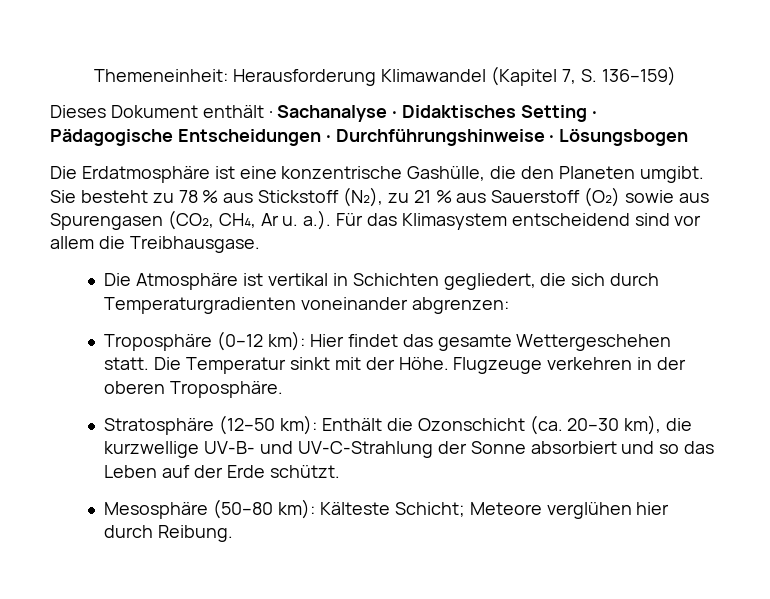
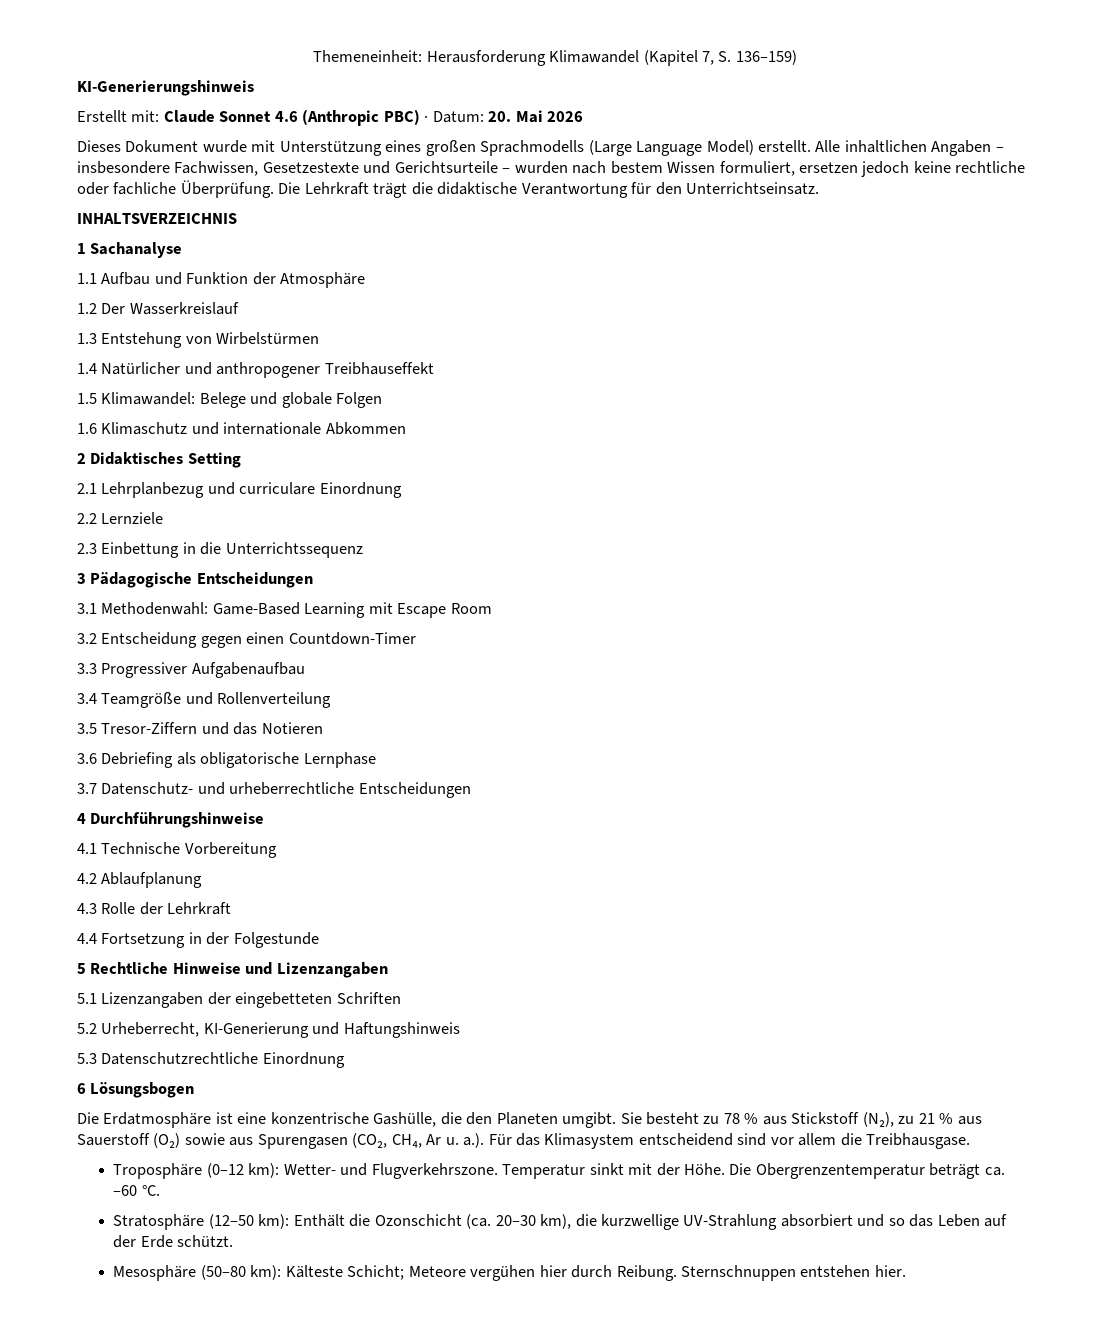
[50,105,597,122] [50,129,555,146] Dieses Dokument enthält · Sachanalyse · Didaktisches Setting · Pädagogische Entscheidungen · Durchführungshinweise · -> [77,80,254,96] [77,109,584,126] [77,140,1004,156] [77,161,1026,177] [77,180,820,198] [77,213,237,224] [77,242,183,258] [77,272,366,288] [77,302,239,315] [77,332,320,348] [77,362,434,378] [77,392,383,408] [77,422,406,435] [77,452,241,468] [77,482,402,498] [77,512,164,524] [77,542,363,558] [77,572,313,588] [77,602,492,618] [77,632,416,648] [77,662,305,678] [77,692,332,708] [77,722,323,735] [77,752,376,768] [77,782,471,798] [77,812,265,828] [77,842,277,858] [77,872,203,888] [77,902,232,915] [77,932,319,948] [77,962,388,978] [77,992,401,1008] [77,1022,460,1038] [77,1052,345,1068] [77,1083,86,1094] KI-Generierungshinweis // Erstellt mit: Claude Sonnet 4.6 (Anthropic PBC) · Datum: 20. Mai 2026 // Dieses Dokument wurde mit Unterstützung eines großen Sprachmodells (Large Language Model) erstellt. Alle inhaltlichen Angaben – insbesondere Fachwissen, Gesetzestexte und Gerichtsurteile – wurden nach bestem Wissen formuliert, ersetzen jedoch keine rechtliche oder fachliche Überprüfung. Die Lehrkraft trägt die didaktische Verantwortung für den Unterrichtseinsatz. // INHALTSVERZEICHNIS // 1 Sachanalyse // 1.1 Aufbau und Funktion der Atmosphäre // 1.2 Der Wasserkreislauf // 1.3 Entstehung von Wirbelstürmen // 1.4 Natürlicher und anthropogener Treibhauseffekt // 1.5 Klimawandel: Belege und globale Folgen // 1.6 Klimaschutz und internationale Abkommen // 2 Didaktisches Setting // 2.1 Lehrplanbezug und curriculare Einordnung // 2.2 Lernziele // 2.3 Einbettung in die Unterrichtssequenz // 3 Pädagogische Entscheidungen // 3.1 Methodenwahl: Game-Based Learning mit Escape Room // 3.2 Entscheidung gegen einen Countdown-Timer // 3.3 Progressiver Aufgabenaufbau // 3.4 Teamgröße und Rollenverteilung // 3.5 Tresor-Ziffern und das Notieren // 3.6 Debriefing als obligatorische Lernphase // 3.7 Datenschutz- und urheberrechtliche Entscheidungen // 4 Durchführungshinweise // 4.1 Technische Vorbereitung // 4.2 Ablaufplanung // 4.3 Rolle der Lehrkraft // 4.4 Fortsetzung in der Folgestunde // 5 Rechtliche Hinweise und Lizenzangaben // 5.1 Lizenzangaben der eingebetteten Schriften // 5.2 Urheberrecht, KI-Generierung und Haftungshinweis // 5.3 Datenschutzrechtliche Einordnung // 6
[104,273,660,290] [104,297,510,314] [104,331,672,351] [104,357,182,370] Die Atmosphäre ist vertikal in Schichten gegliedert, die sich durch Temperaturgradienten voneinander abgrenzen: // Troposphäre (0–12 km): Hier findet das gesamte Wettergeschehen statt. Die -> [113,1163,498,1179] Troposphäre (0–12 km): Wetter- und Flugverkehrszone.
[453,357,686,374] [104,381,284,398] Flugzeuge verkehren in der oberen Troposphäre. -> [729,1163,1005,1179] [113,1185,160,1196] Die Obergrenzentemperatur beträgt ca. –60 °C.
[204,441,526,458] UV-B- und UV-C-Strahlung der Sonne -> [683,1214,778,1230] UV-Strahlung
[546,502,632,519] verglühen -> [470,1265,536,1281] vergühen
(234, 533) none -> [680,1265,906,1281] Sternschnuppen entstehen hier.

